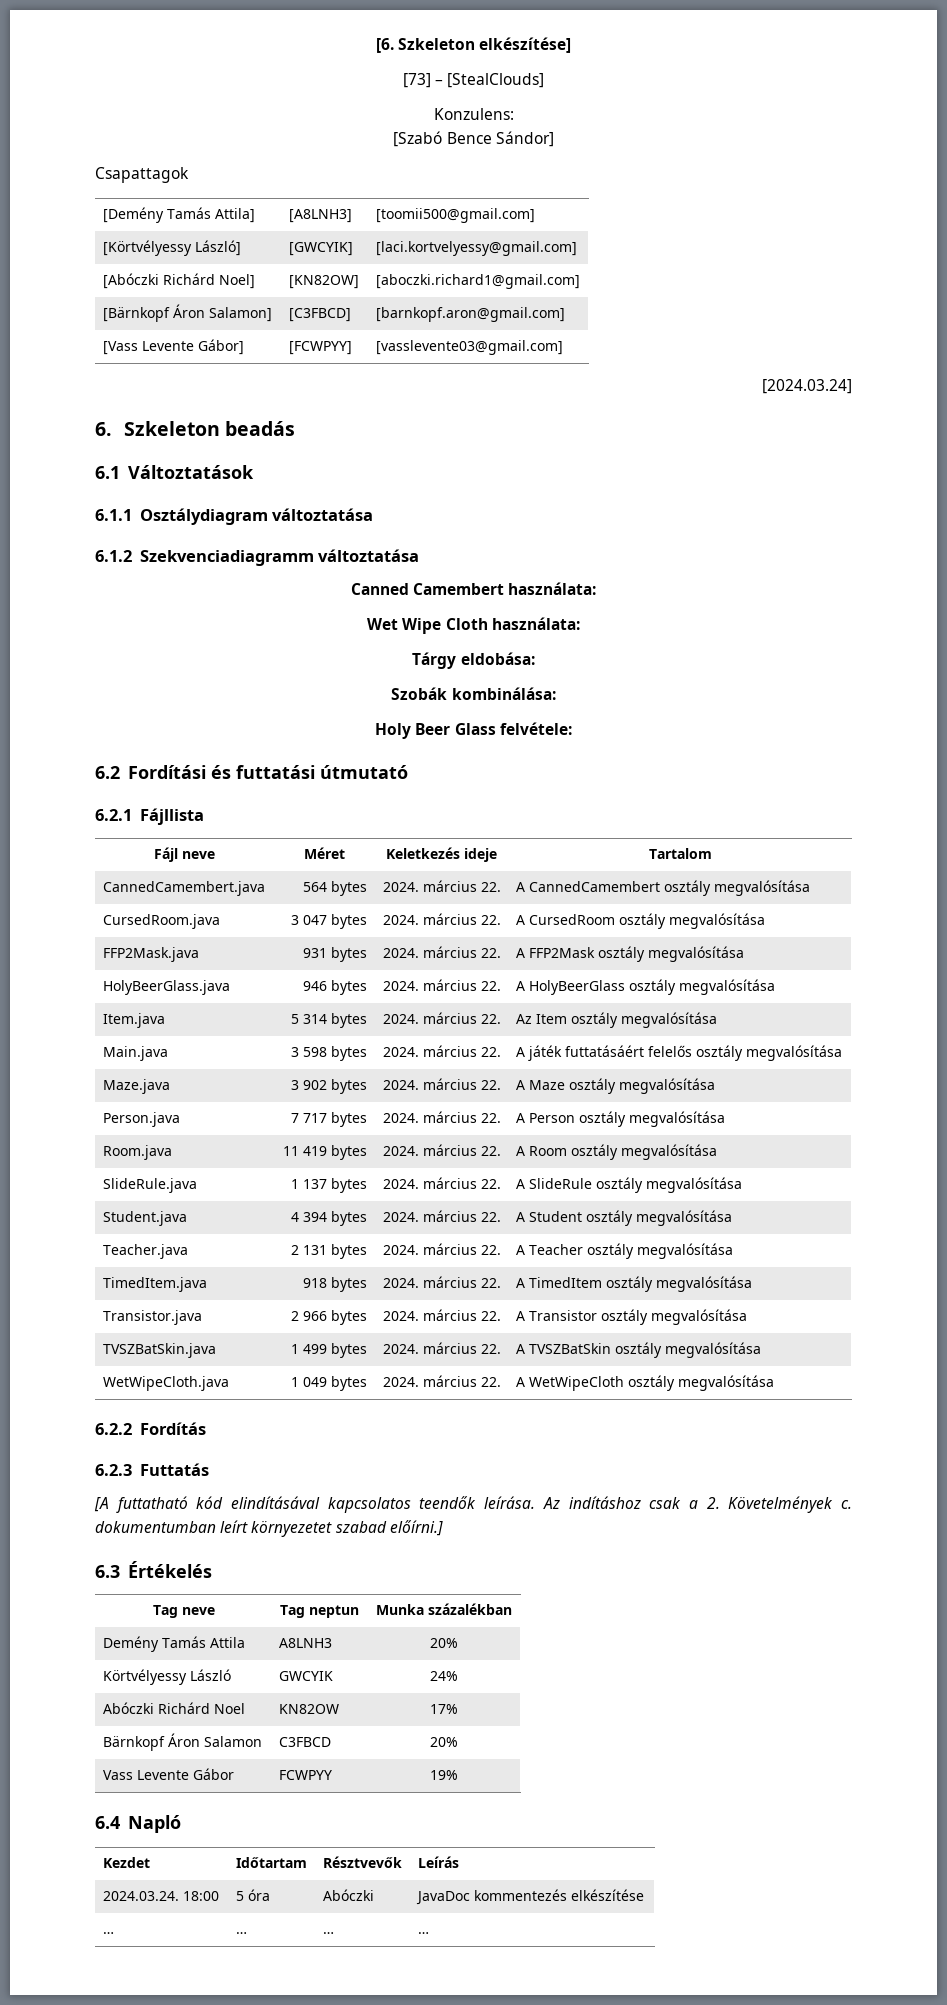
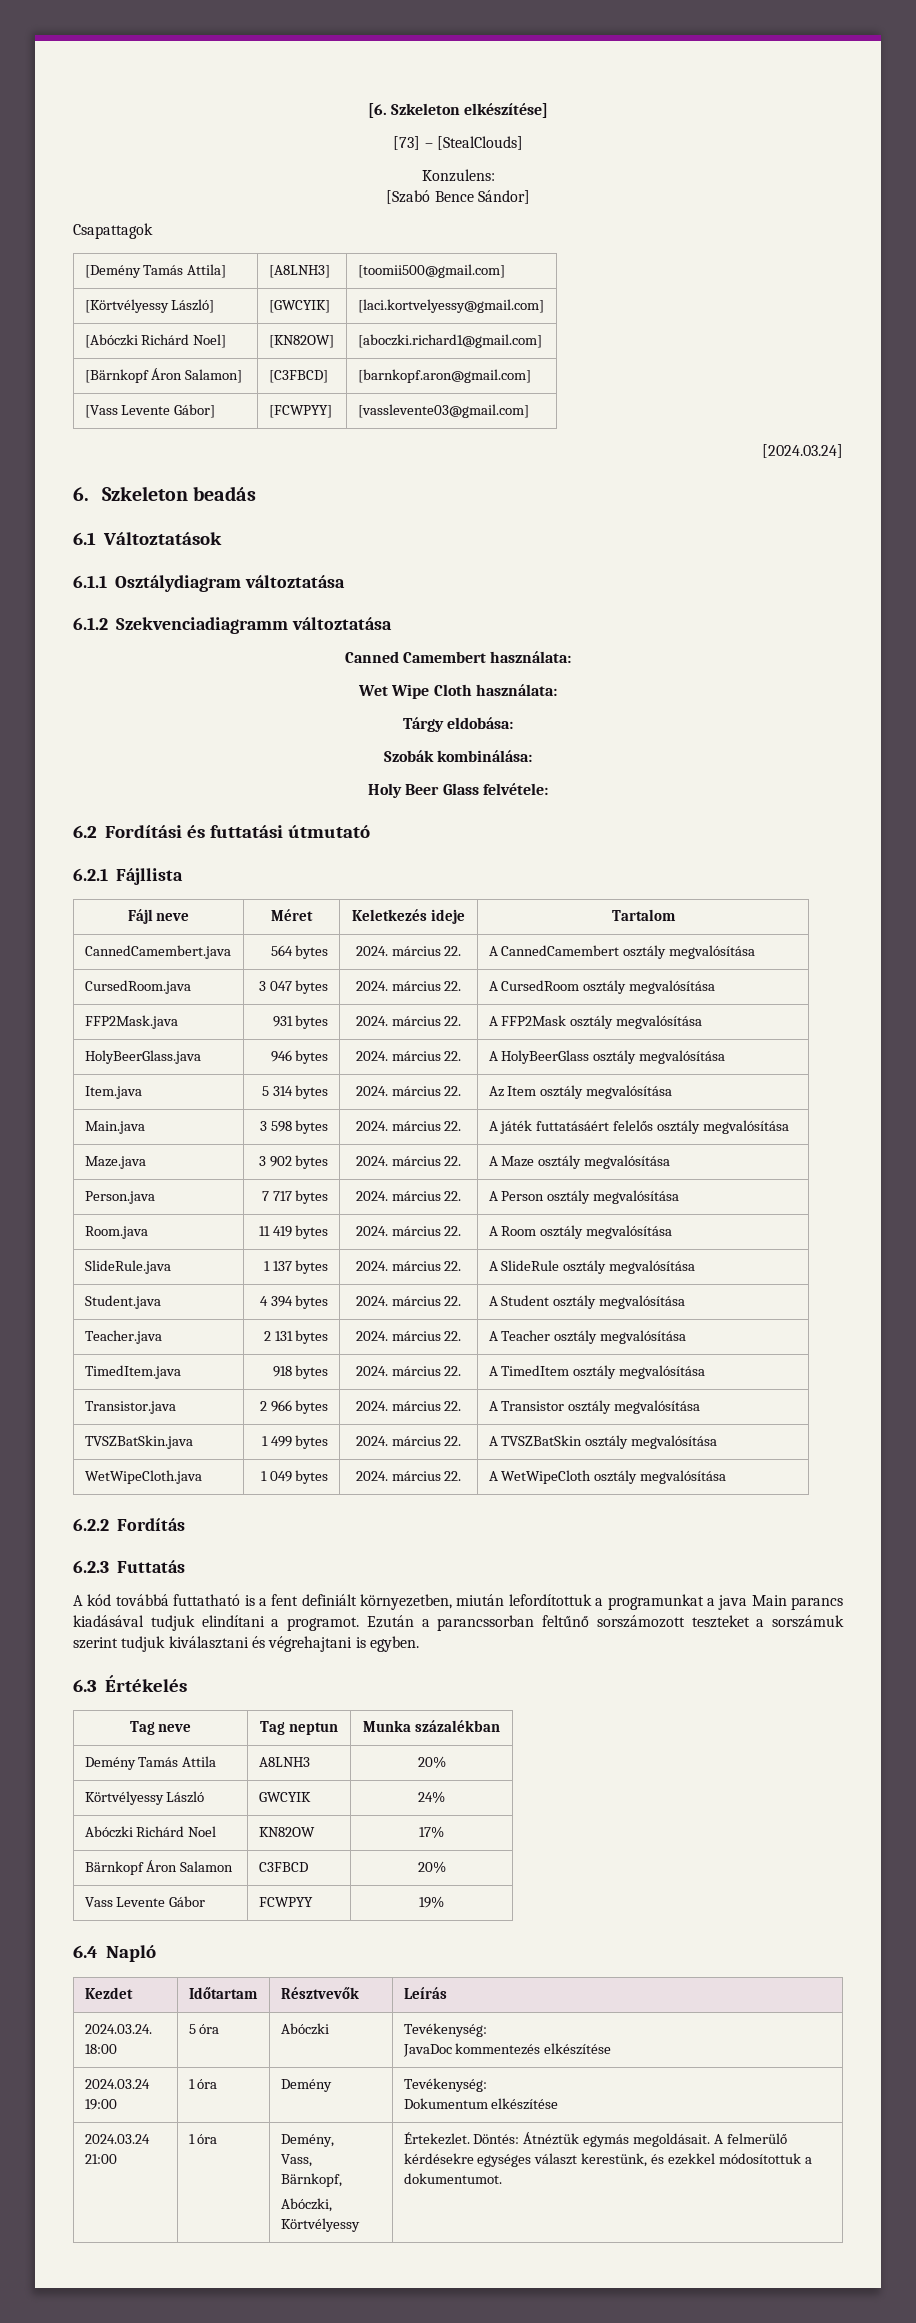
[94,1496,853,1513] [95,1520,443,1537] [A futtatható kód elindításával kapcsolatos teendők leírása. Az indításhoz csak a 2. Követelmények c. dokumentumban leírt környezetet szabad előírni.] -> [73,1594,843,1610] [73,1615,844,1631] [73,1636,419,1652] A kód továbbá futtatható is a fent definiált környezetben, miután lefordítottuk a programunkat a java Main parancs kiadásával tudjuk elindítani a programot. Ezután a parancssorban feltűnő sorszámozott teszteket a sorszámuk szerint tudjuk kiválasztani és végrehajtani is egyben.
(374, 1895) none -> [403,2023,487,2037] Tevékenység: //
[102,1932,114,1934] [235,1932,247,1934] [322,1932,334,1934] [417,1932,429,1934] … | … | … | … -> [84,2079,150,2089] [84,2099,117,2110] [188,2079,218,2089] [280,2079,332,2092] [403,2078,487,2092] [403,2098,559,2110] [84,2134,150,2144] [84,2154,117,2164] [188,2134,218,2144] [280,2134,334,2147] [280,2154,312,2167] [280,2173,342,2187] [280,2198,332,2212] [280,2218,360,2232] [403,2132,788,2147] [403,2153,812,2167] [403,2173,502,2184] 2024.03.24 19:00 | 1 óra | Demény | Tevékenység: // Dokumentum elkészítése // 2024.03.24 21:00 | 1 óra | Demény, // Vass, // Bärnkopf, // Abóczki, Körtvélyessy | Értekezlet. Döntés: Átnéztük egymás megoldásait. A felmerülő kérdésekre egységes választ kerestünk, és ezekkel módosítottuk a dokumentumot.

